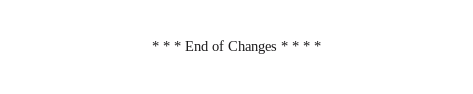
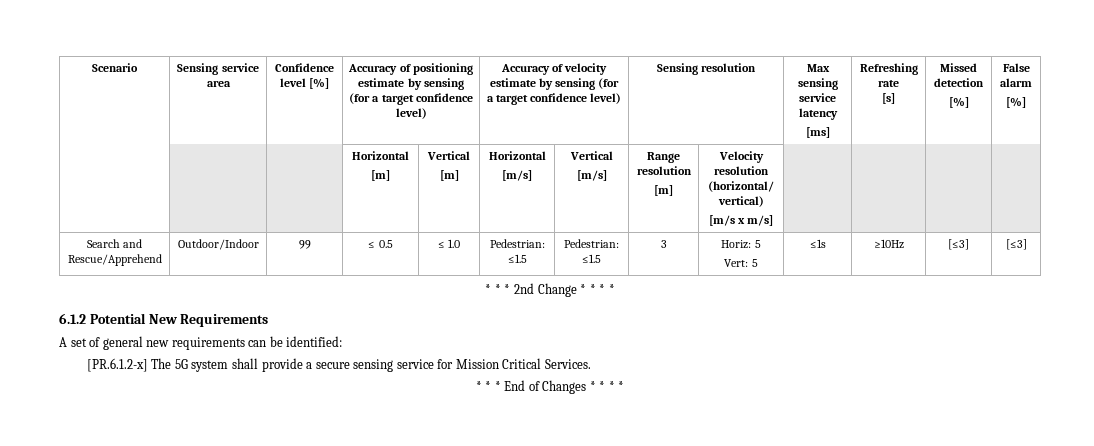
(152, 46) none -> [92,63,138,72] [177,63,259,75] [206,80,231,87] [275,63,334,72] [279,78,330,89] [348,63,473,75] [358,78,464,90] [349,93,473,105] [395,108,427,119] [500,63,608,75] [489,78,620,90] [486,93,622,105] [656,63,757,75] [806,64,830,72] [797,78,838,90] [799,93,836,102] [798,108,838,120] [805,127,830,138] [859,63,918,75] [878,80,899,87] [882,93,895,104] [940,63,977,72] [934,78,984,87] [948,97,969,108] [1002,63,1030,72] [1000,78,1032,87] [1006,97,1026,108] [352,151,409,160] [371,170,390,181] [427,151,470,160] [439,170,459,181] [488,151,546,160] [502,170,532,181] [569,151,613,160] [576,170,607,181] [647,152,680,163] [636,166,692,175] [654,185,673,196] [718,151,764,163] [714,166,769,175] [708,181,774,192] [717,196,764,207] [708,215,774,226] [86,239,143,248] [67,254,162,266] [177,239,259,250] [298,240,311,249] [368,240,393,248] [437,239,461,248] [489,239,545,248] [507,254,527,263] [564,239,619,248] [582,254,601,263] [660,240,667,248] [721,240,761,249] [724,259,758,267] [809,239,826,248] [873,239,904,249] [948,239,969,250] [1005,239,1027,250] [485,283,615,297] [59,313,269,327] [59,336,343,350] [86,358,591,372] Scenario | Sensing service area | Confidence level [%] | Accuracy of positioning estimate by sensing (for a target confidence level) | Accuracy of velocity estimate by sensing (for a target confidence level) | Sensing resolution | Max sensing service latency // [ms] | Refreshing rate // [s] | Missed detection // [%] | False alarm // [%] // | | | Horizontal // [m] | Vertical // [m] | Horizontal // [m/s] | Vertical // [m/s] | Range resolution // [m] | Velocity resolution (horizontal/ vertical) // [m/s x m/s] | | | | // Search and Rescue/Apprehend | Outdoor/Indoor | 99 | ≤ 0.5 | ≤ 1.0 | Pedestrian: ≤1.5 | Pedestrian: ≤1.5 | 3 | Horiz: 5 // Vert: 5 | ≤1s | ≥10Hz | [≤3] | [≤3] // * * * 2nd Change * * * * // 6.1.2 Potential New Requirements // A set of general new requirements can be identified: // [PR.6.1.2-x] The 5G system shall provide a secure sensing service for Mission Critical Services. //

